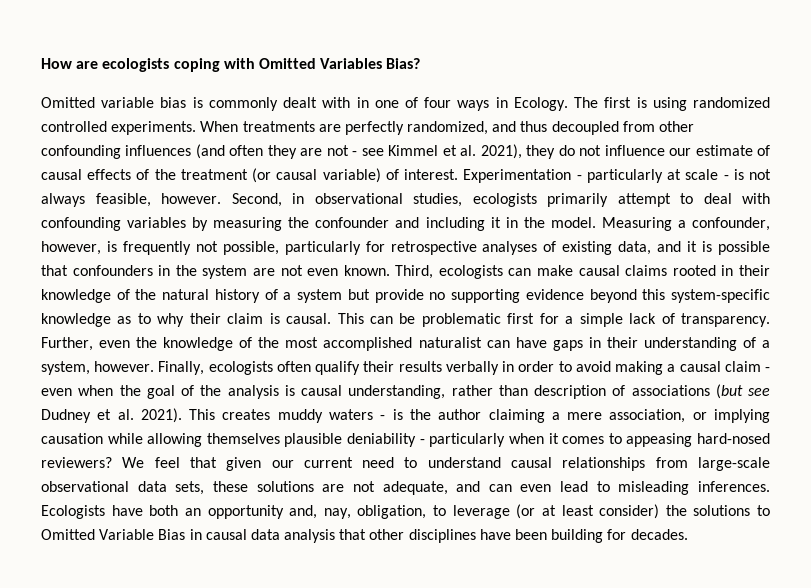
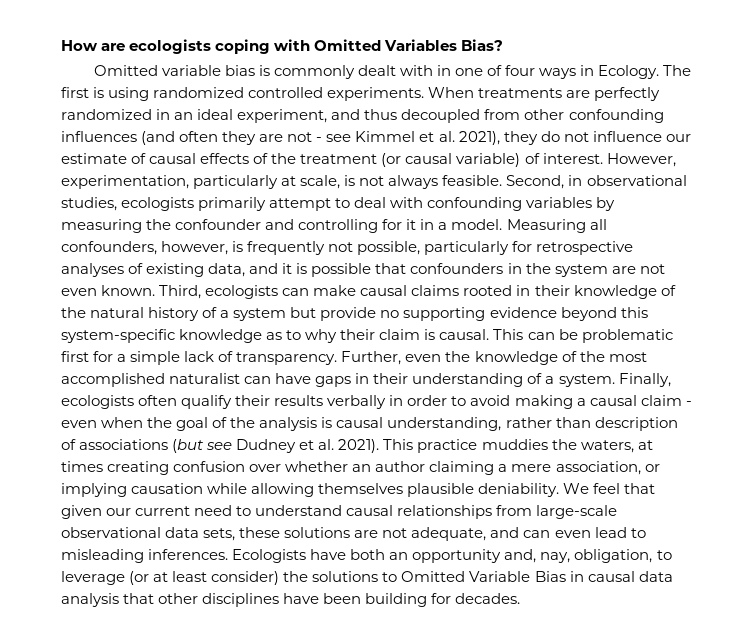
[407,121,489,135] randomized, -> [61,109,328,123] randomized in an ideal experiment,
[463,169,729,183] Experimentation - particularly at scale - -> [606,153,676,167] [61,175,341,189] However, experimentation, particularly at scale,
[95,193,221,207] feasible, however. -> [442,175,503,186] feasible.
[425,217,485,231] including -> [298,219,403,233] controlling for
[523,217,545,228] the -> [438,222,448,230] a
[677,217,770,231] a confounder, -> [589,219,607,230] [61,241,157,255] all confounders,
[41,361,155,375] system, however. -> [558,374,615,387] system.
[222,409,431,423] creates muddy waters - is the -> [417,439,653,453] [61,461,372,475] practice muddies the waters, at times creating confusion over whether an
[347,433,771,447] [41,457,112,468] deniability - particularly when it comes to appeasing hard-nosed reviewers? -> [478,483,560,497] deniability.

